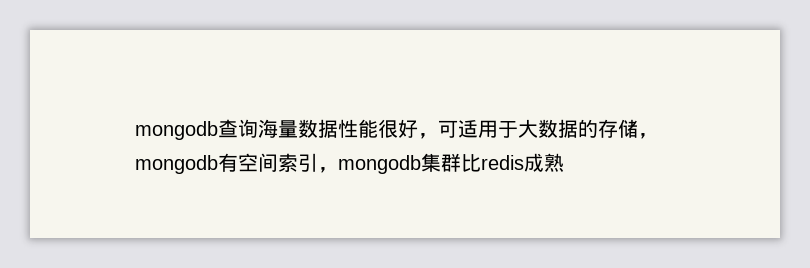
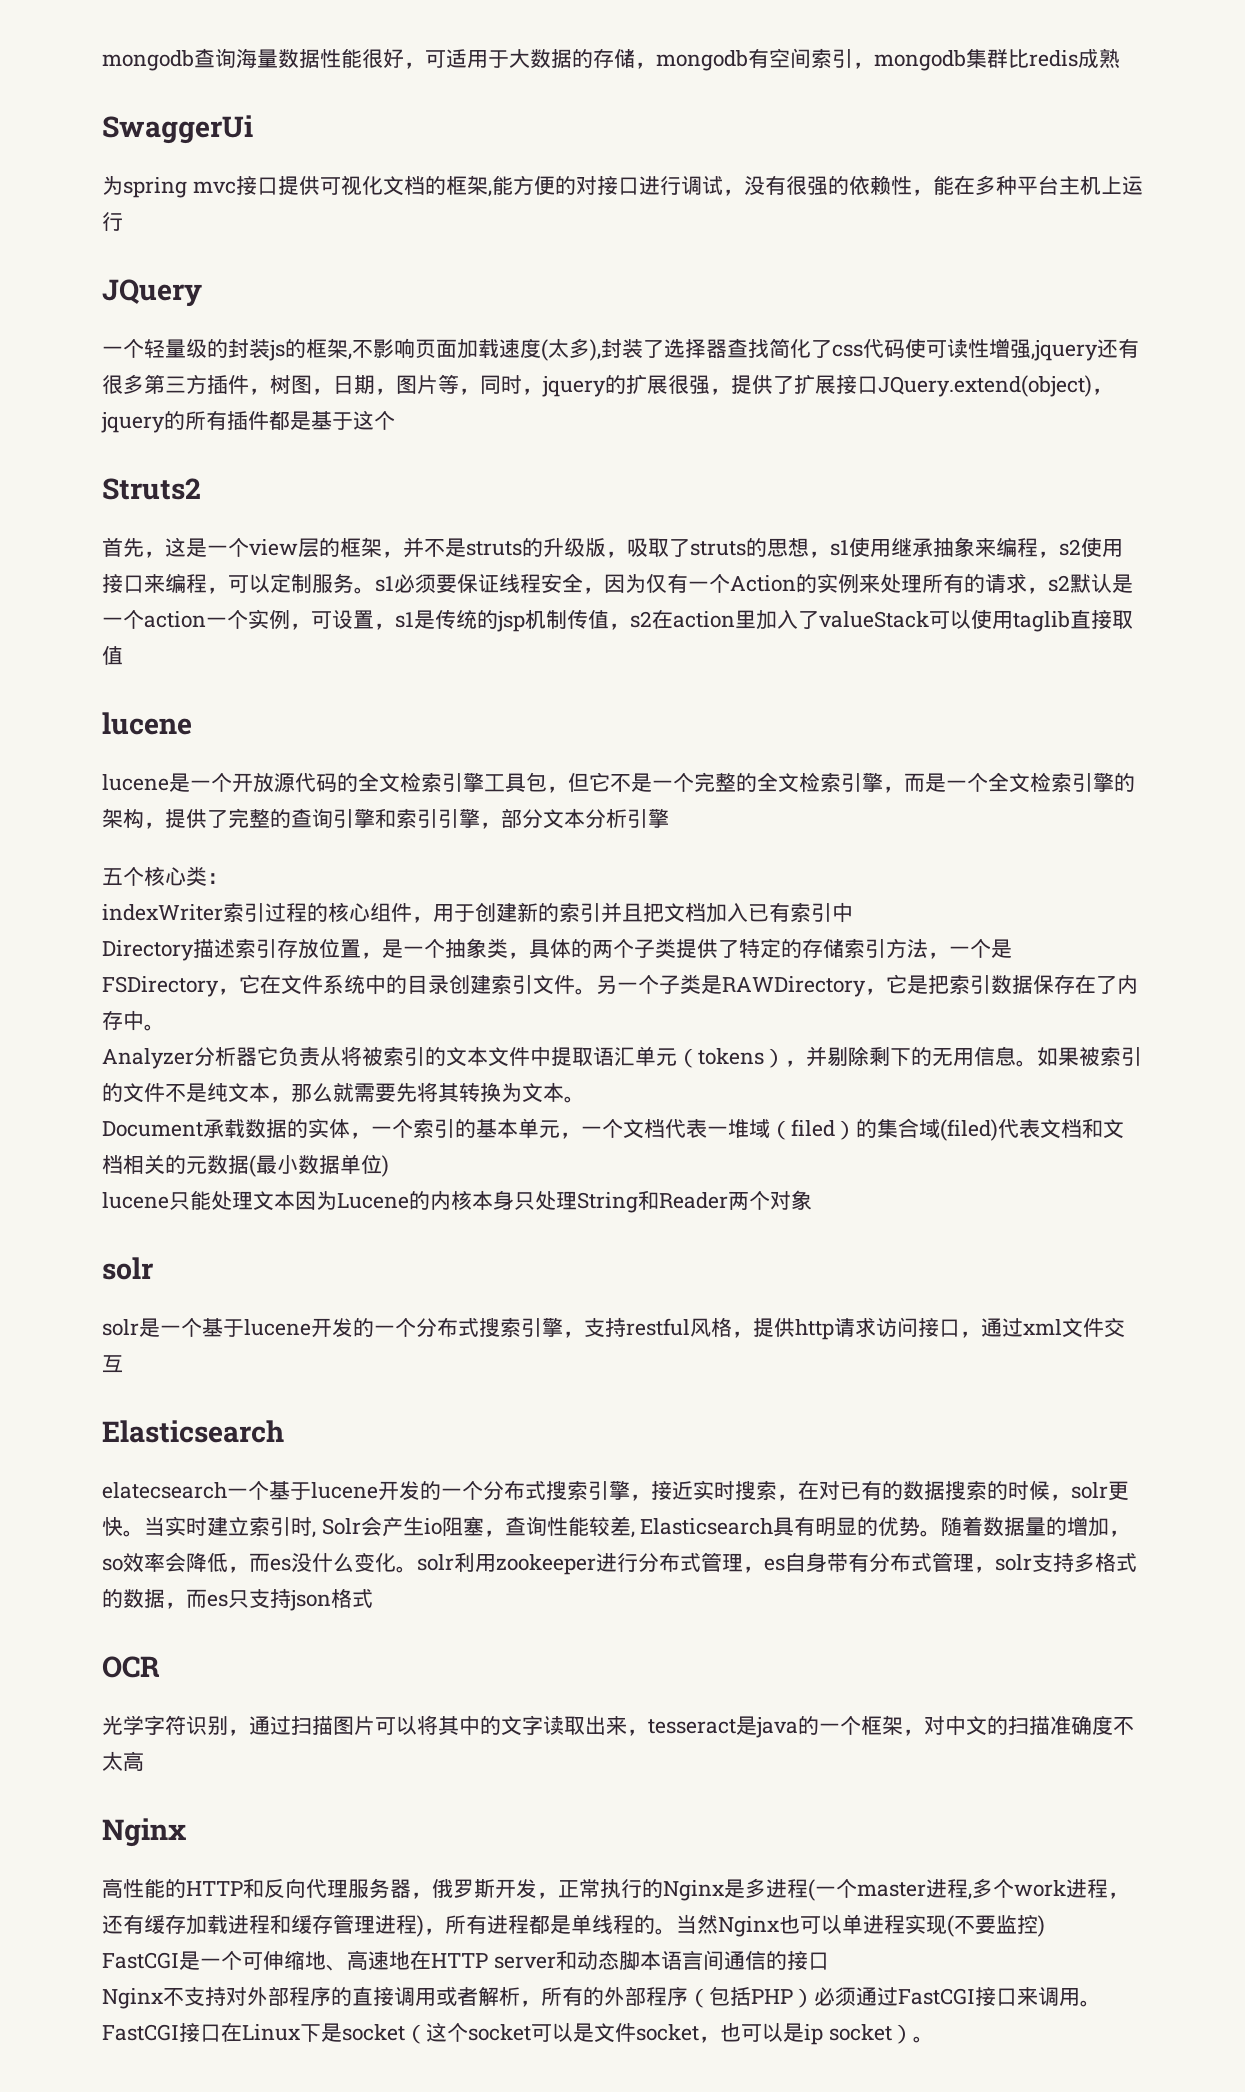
(564, 162) none -> [102,115,253,144] [102,175,1143,198] [102,212,123,231] [102,279,202,307] [102,338,1139,361] [102,374,1113,397] [101,410,395,433] [102,478,201,500] [102,537,1123,558] [102,573,1133,594] [102,609,1133,632] [102,646,123,665] [102,712,192,735] [102,772,1135,793] [102,808,669,829] [102,866,228,886] [102,902,853,923] [102,938,1012,961] [102,974,1138,997] [102,1010,165,1031] [102,1046,1142,1069] [102,1082,585,1103] [102,1118,1124,1141] [102,1154,389,1177] [102,1190,812,1213] [102,1257,153,1280] [102,1317,1125,1340] [102,1355,123,1373] [102,1420,284,1443] [102,1480,1129,1501] [102,1516,1131,1538] [102,1552,1137,1575] [102,1588,373,1611] [102,1656,160,1678] [102,1715,1134,1738] [102,1751,144,1771] [102,1818,186,1847] [102,1878,1129,1901] [102,1914,1045,1937] [102,1950,829,1971] [102,1986,1101,2009] [102,2022,934,2045] // SwaggerUi // 为spring mvc接口提供可视化文档的框架,能方便的对接口进行调试，没有很强的依赖性，能在多种平台主机上运行 // JQuery // 一个轻量级的封装js的框架,不影响页面加载速度(太多),封装了选择器查找简化了css代码使可读性增强,jquery还有很多第三方插件，树图，日期，图片等，同时，jquery的扩展很强，提供了扩展接口JQuery.extend(object)，jquery的所有插件都是基于这个 // Struts2 // 首先，这是一个view层的框架，并不是struts的升级版，吸取了struts的思想，s1使用继承抽象来编程，s2使用接口来编程，可以定制服务。s1必须要保证线程安全，因为仅有一个Action的实例来处理所有的请求，s2默认是一个action一个实例，可设置，s1是传统的jsp机制传值，s2在action里加入了valueStack可以使用taglib直接取值 // lucene // lucene是一个开放源代码的全文检索引擎工具包，但它不是一个完整的全文检索引擎，而是一个全文检索引擎的架构，提供了完整的查询引擎和索引引擎，部分文本分析引擎 // 五个核心类： // indexWriter索引过程的核心组件，用于创建新的索引并且把文档加入已有索引中 // Directory描述索引存放位置，是一个抽象类，具体的两个子类提供了特定的存储索引方法，一个是FSDirectory，它在文件系统中的目录创建索引文件。另一个子类是RAWDirectory，它是把索引数据保存在了内存中。 // Analyzer分析器它负责从将被索引的文本文件中提取语汇单元（tokens），并剔除剩下的无用信息。如果被索引的文件不是纯文本，那么就需要先将其转换为文本。 // Document承载数据的实体，一个索引的基本单元，一个文档代表一堆域（filed）的集合域(filed)代表文档和文档相关的元数据(最小数据单位) // lucene只能处理文本因为Lucene的内核本身只处理String和Reader两个对象 // solr // solr是一个基于lucene开发的一个分布式搜索引擎，支持restful风格，提供http请求访问接口，通过xml文件交互 // Elasticsearch // elatecsearch一个基于lucene开发的一个分布式搜索引擎，接近实时搜索，在对已有的数据搜索的时候，solr更快。当实时建立索引时, Solr会产生io阻塞，查询性能较差, Elasticsearch具有明显的优势。随着数据量的增加，so效率会降低，而es没什么变化。solr利用zookeeper进行分布式管理，es自身带有分布式管理，solr支持多格式的数据，而es只支持json格式 // OCR // 光学字符识别，通过扫描图片可以将其中的文字读取出来，tesseract是java的一个框架，对中文的扫描准确度不太高 // Nginx // 高性能的HTTP和反向代理服务器，俄罗斯开发，正常执行的Nginx是多进程(一个master进程,多个work进程，还有缓存加载进程和缓存管理进程)，所有进程都是单线程的。当然Nginx也可以单进程实现(不要监控) // FastCGI是一个可伸缩地、高速地在HTTP server和动态脚本语言间通信的接口 // Nginx不支持对外部程序的直接调用或者解析，所有的外部程序（包括PHP）必须通过FastCGI接口来调用。FastCGI接口在Linux下是socket（这个socket可以是文件socket，也可以是ip socket）。

